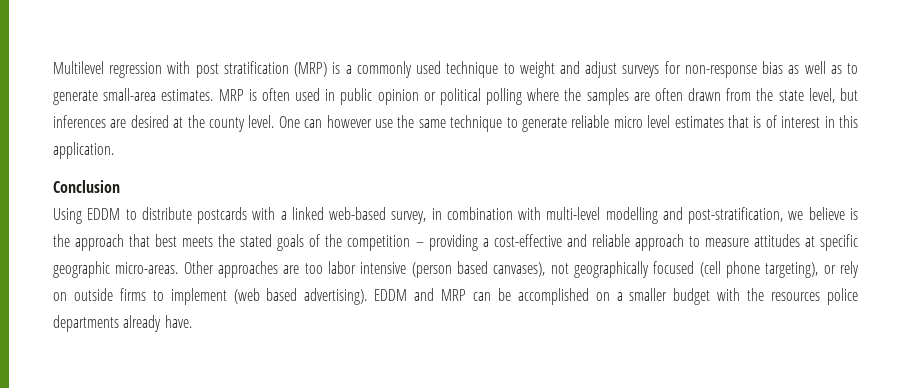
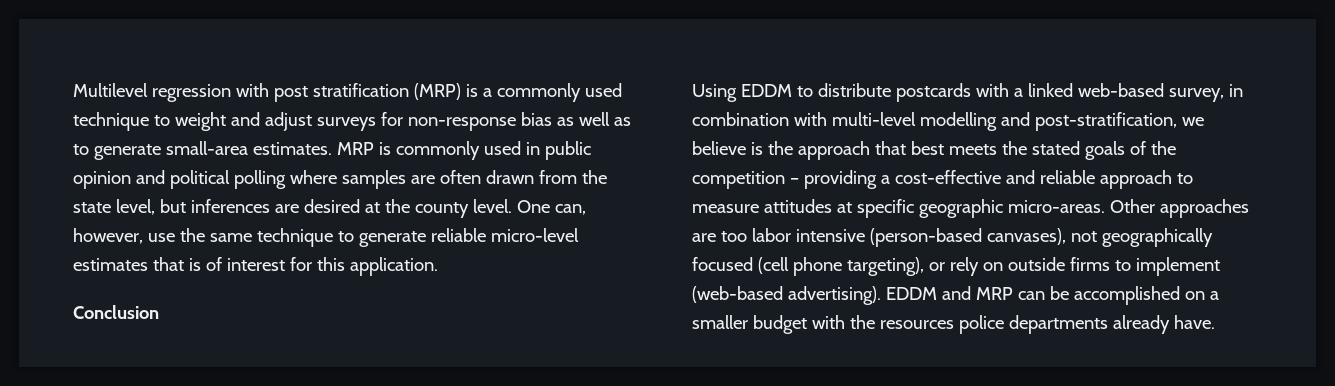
[261,88,290,101] often -> [395,141,480,160] commonly
[423,92,436,101] or -> [135,170,165,184] and
[564,88,582,101] the -> (337, 177) none
[304,115,372,128] can however -> [554,204,586,215] [73,228,143,244] can, however,
[613,115,671,128] micro level -> [490,228,579,242] micro-level
[824,116,835,128] in -> [289,257,312,271] for
[411,261,488,278] (person based -> [869,228,982,247] (person-based
[233,288,298,304] (web based -> [692,286,783,303] (web-based

